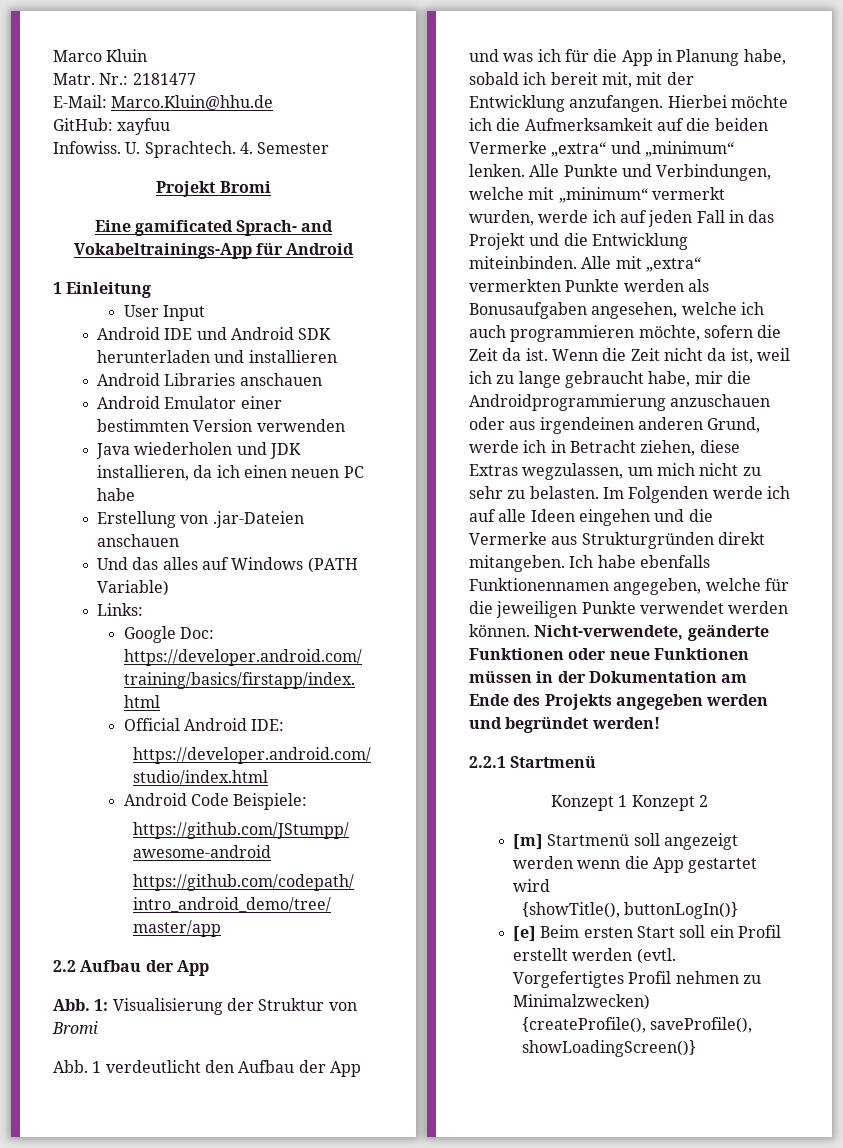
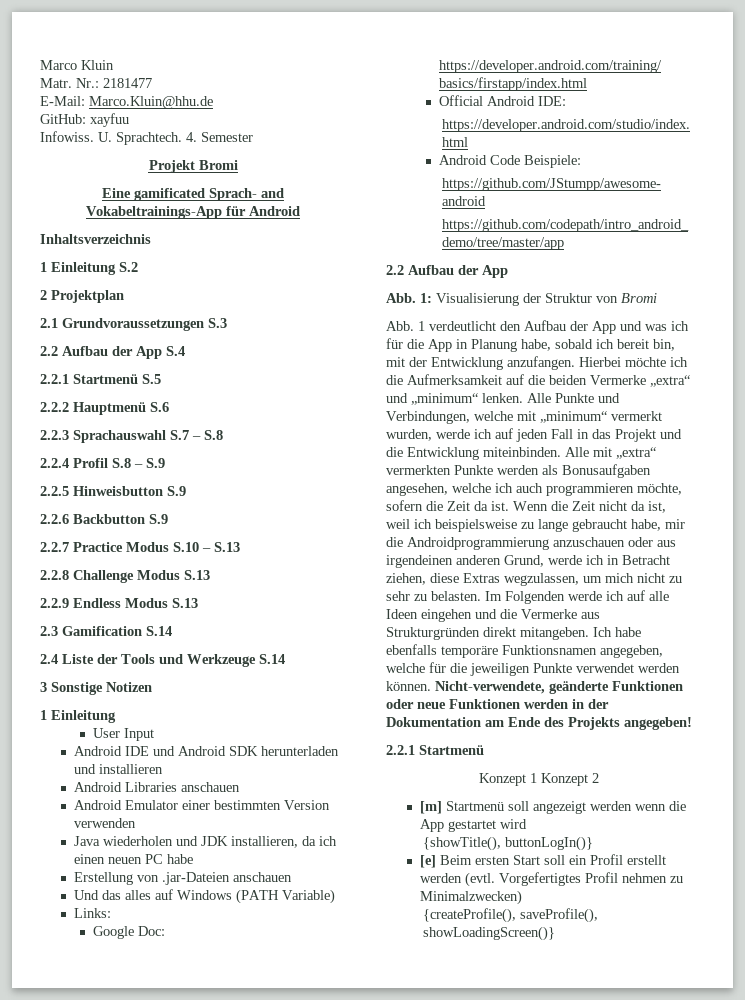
(355, 249) none -> [40,234,151,244] [40,262,138,275] [40,290,124,303] [40,318,227,331] [40,346,185,359] [40,374,161,384] [40,402,169,415] [40,430,223,443] [40,458,165,468] [40,486,186,496] [40,514,168,524] [40,542,240,552] [40,570,210,583] [40,598,198,608] [40,626,172,636] [40,654,285,667] [40,682,152,695] // Inhaltsverzeichnis // 1 Einleitung S.2 // 2 Projektplan // 2.1 Grundvoraussetzungen S.3 // 2.2 Aufbau der App S.4 // 2.2.1 Startmenü S.5 // 2.2.2 Hauptmenü S.6 // 2.2.3 Sprachauswahl S.7 – S.8 // 2.2.4 Profil S.8 – S.9 // 2.2.5 Hinweisbutton S.9 // 2.2.6 Backbutton S.9 // 2.2.7 Practice Modus S.10 – S.13 // 2.2.8 Challenge Modus S.13 // 2.2.9 Endless Modus S.13 // 2.3 Gamification S.14 // 2.4 Liste der Tools und Werkzeuge S.14 // 3 Sonstige Notizen
[601,72,632,88] mit, -> [653,339,675,351] bin,
(492, 377) none -> [435,519,517,532] beispielsweise
[469,578,609,591] Funktionennamen -> [441,645,597,658] temporäre Funktionsnamen
[469,670,532,683] müssen -> [524,699,568,709] werden
[615,694,769,710] [469,716,660,733] angegeben werden und begründet werden! -> [624,717,692,730] angegeben!

